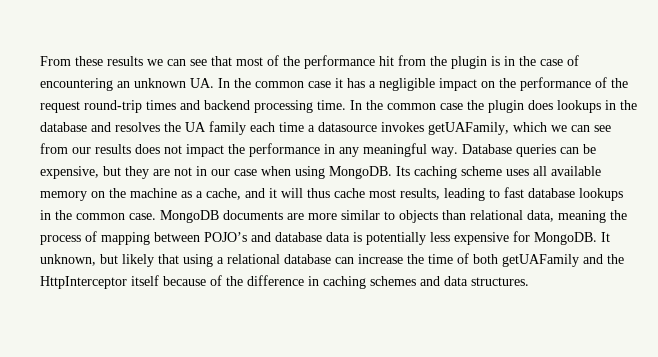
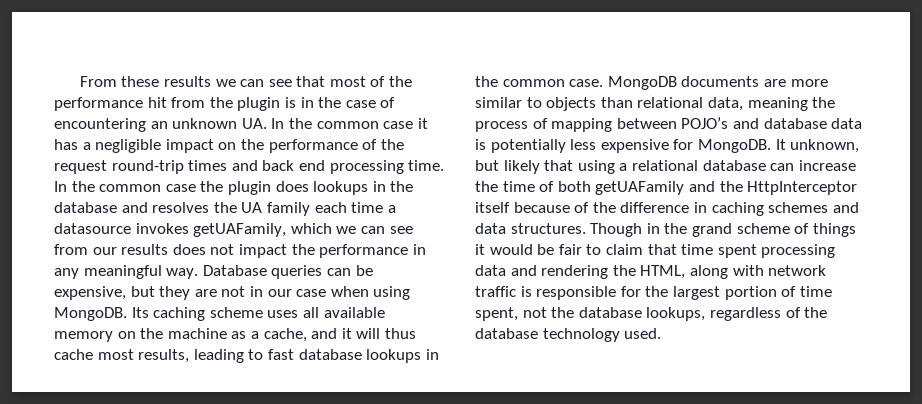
[204,100,250,110] backend -> [262,160,325,171] back end
(529, 281) none -> [590,223,856,237] [475,244,836,258] [475,265,827,279] [475,286,832,300] [475,307,828,321] [475,328,662,342] Though in the grand scheme of things it would be fair to claim that time spent processing data and rendering the HTML, along with network traffic is responsible for the largest portion of time spent, not the database lookups, regardless of the database technology used.

